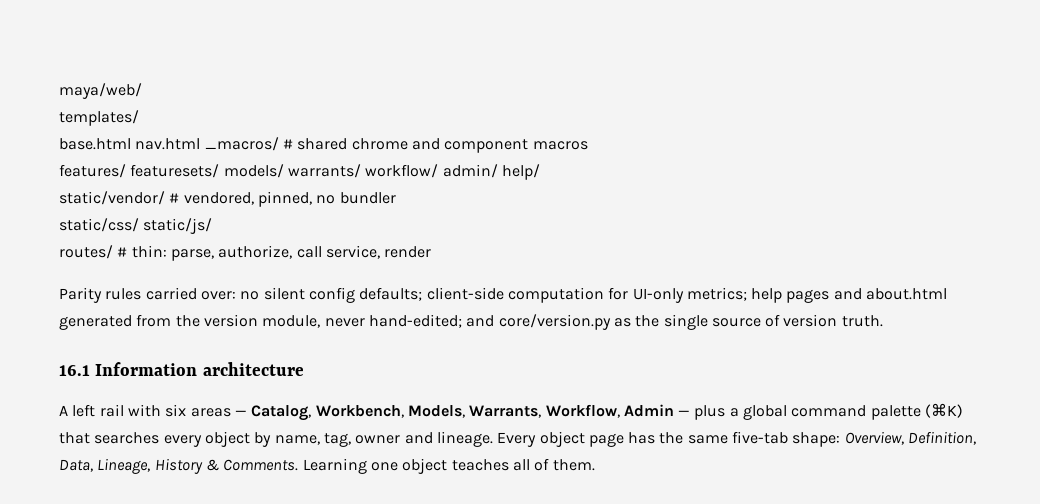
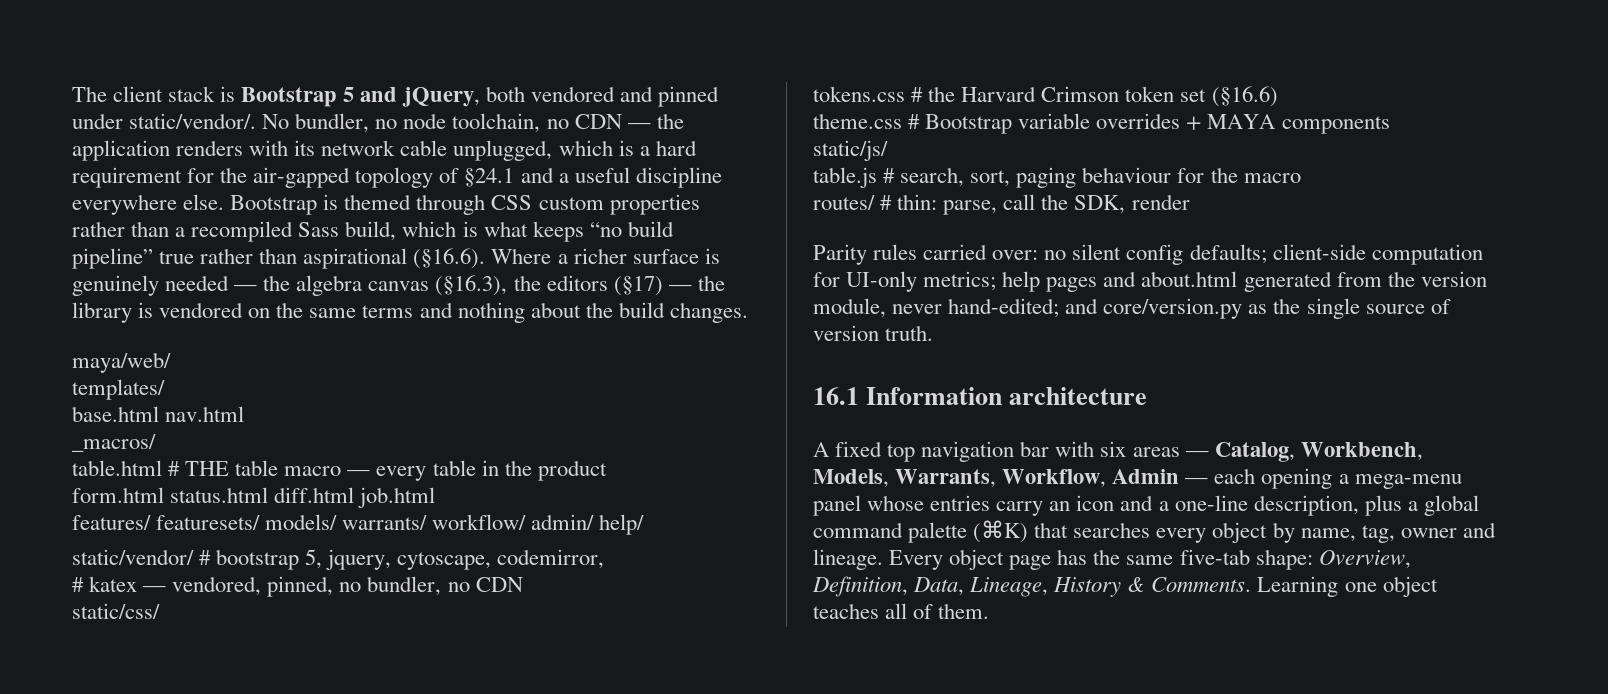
(59, 91) none -> [72,86,719,107] [72,113,684,133] [72,140,697,161] [72,167,722,188] [72,194,700,215] [72,221,674,242] [72,248,720,269] [72,275,725,296] [72,302,748,323] The client stack is Bootstrap 5 and jQuery, both vendored and pinned under static/vendor/. No bundler, no node toolchain, no CDN — the application renders with its network cable unplugged, which is a hard requirement for the air-gapped topology of §24.1 and a useful discipline everywhere else. Bootstrap is themed through CSS custom properties rather than a recompiled Sass build, which is what keeps “no build pipeline” true rather than aspirational (§16.6). Where a richer surface is genuinely needed — the algebra canvas (§16.3), the editors (§17) — the library is vendored on the same terms and nothing about the build changes. //
(201, 144) none -> (245, 414) //
[282,138,588,153] # shared chrome and component macros -> [72,460,607,481] [72,487,436,508] // table.html # THE table macro — every table in the product // form.html status.html diff.html job.html
[183,191,396,207] [59,218,213,234] vendored, pinned, no bundler // static/css/ static/js/ -> [216,549,605,570] [72,576,523,597] [72,603,160,619] [813,86,1278,107] [813,113,1390,134] [813,140,888,161] [813,167,1301,188] bootstrap 5, jquery, cytoscape, codemirror, // # katex — vendored, pinned, no bundler, no CDN // static/css/ // tokens.css # the Harvard Crimson token set (§16.6) // theme.css # Bootstrap variable overrides + MAYA components // static/js/ // table.js # search, sort, paging behaviour for the macro
[218,245,380,259] authorize, call service, -> [1003,194,1126,214] call the SDK,
[72,404,124,417] left rail -> [835,441,1050,462] fixed top navigation bar
(691, 413) none -> [1214,468,1462,489] [813,495,1359,516] each opening a mega-menu panel whose entries carry an icon and a one-line description,

